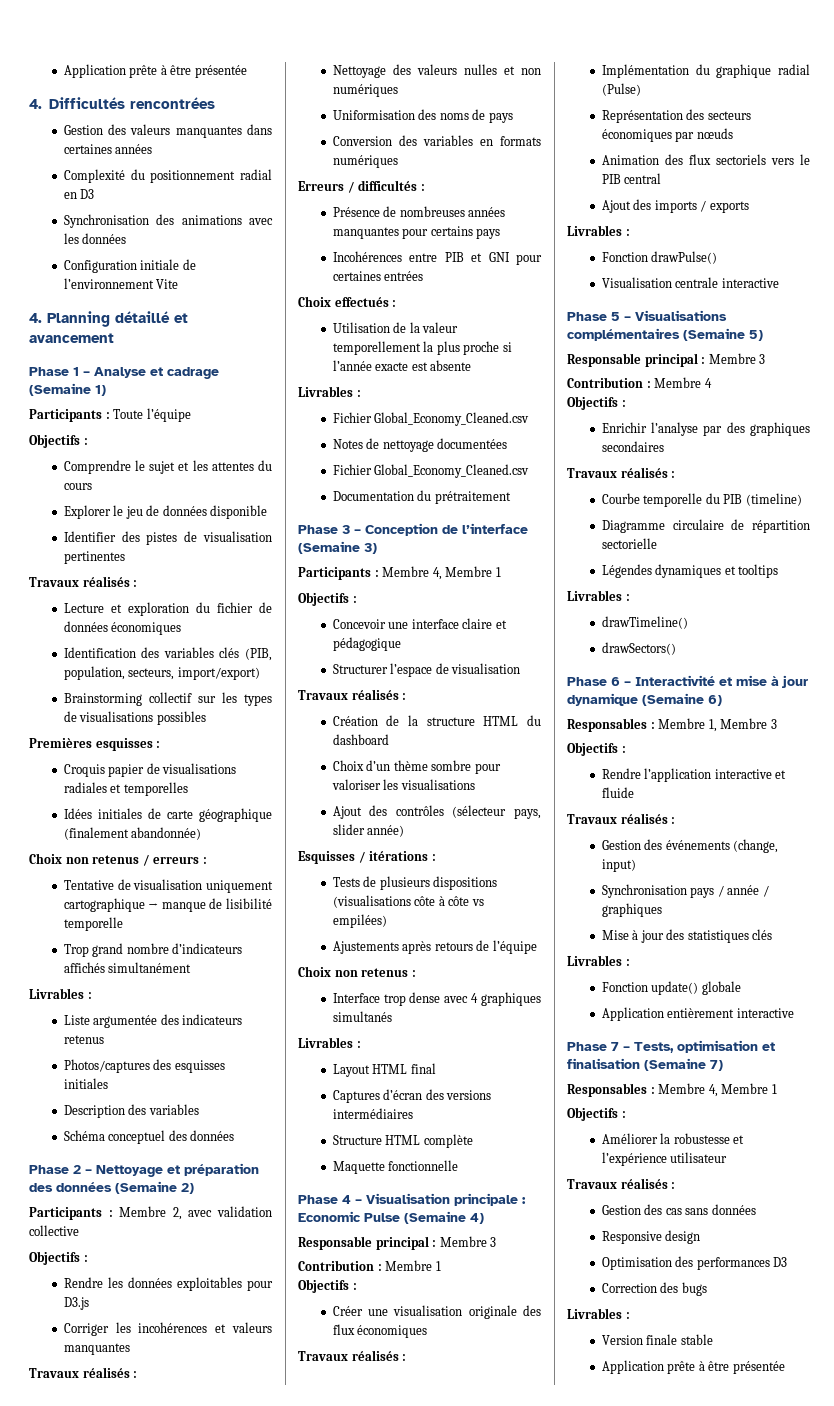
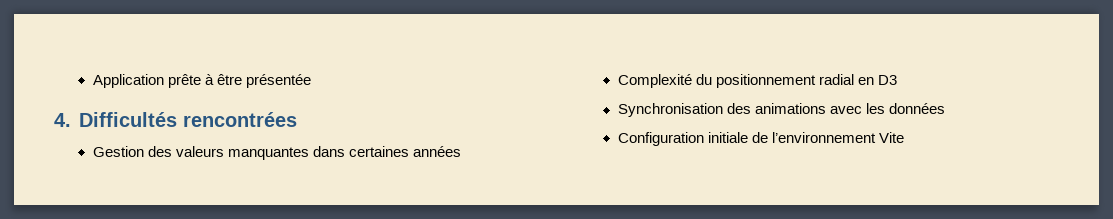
[29,311,188,327] [29,333,114,343] [29,367,219,379] [29,383,106,396] [29,408,191,422] [29,434,88,448] [63,460,272,474] [63,483,92,490] [63,505,268,519] [63,531,272,545] [63,551,125,564] [29,576,138,587] [63,602,272,616] [63,621,182,635] [63,647,272,661] [63,666,260,680] [63,692,272,706] [63,711,206,725] [29,738,161,751] [63,763,237,777] [63,782,188,796] [63,808,272,822] [63,827,202,840] [29,853,207,866] [63,879,273,893] [63,898,272,912] [63,917,123,931] [63,943,243,957] [63,962,192,973] [29,988,92,999] [63,1014,243,1028] [63,1035,104,1044] [63,1059,225,1073] [63,1078,108,1089] [63,1104,199,1118] [63,1130,235,1144] [29,1163,259,1177] [29,1181,194,1194] [29,1206,272,1220] [29,1225,79,1236] [29,1251,88,1265] [63,1277,273,1291] [63,1297,89,1310] [63,1322,272,1336] [63,1343,130,1355] [29,1367,138,1378] [332,64,541,78] [332,84,398,97] [332,109,513,123] [332,135,541,146] [332,155,398,168] [298,180,425,193] [332,206,506,217] [332,226,501,239] [332,251,542,265] [332,271,424,281] [298,296,397,307] [332,322,459,333] [332,341,512,355] [332,360,472,371] [298,386,361,397] [332,412,530,426] [332,438,508,452] [332,464,530,478] [332,490,511,504] [298,523,528,536] [298,541,377,554] [298,566,501,580] [298,592,357,606] [332,618,507,629] [332,637,401,651] [332,663,521,677] [298,689,407,700] [332,715,541,726] [332,734,389,745] [332,760,501,774] [331,779,475,790] [332,805,541,819] [332,824,405,837] [298,851,436,864] [332,876,498,890] [332,895,484,908] [332,914,387,928] [332,940,537,954] [298,966,416,977] [332,992,541,1006] [332,1011,392,1022] [298,1037,361,1048] [332,1063,436,1077] [332,1089,492,1103] [332,1108,413,1119] [332,1134,473,1148] [332,1160,459,1174] [298,1193,526,1206] [298,1211,484,1224] [298,1236,497,1250] [298,1260,441,1271] [298,1279,357,1293] [332,1305,541,1319] [332,1324,428,1338] [298,1350,407,1361] [601,64,810,78] [601,83,641,96] [601,109,751,123] [601,128,733,142] [601,154,810,165] [601,173,662,184] [601,199,749,213] [567,225,630,236] [601,251,718,264] [601,277,779,288] [567,310,727,321] [567,328,763,341] [567,353,766,367] [567,377,712,388] [567,396,626,410] [601,422,810,436] [601,441,664,452] [567,467,676,478] [601,493,802,507] [601,519,810,533] [601,538,657,549] [601,564,779,578] [567,590,630,601] [601,616,688,629] [601,642,676,655] [567,675,808,688] [567,693,722,706] [567,718,777,732] [567,742,626,756] [601,768,787,782] [601,787,634,798] [567,813,676,824] [601,839,779,853] [601,859,636,872] [601,884,769,898] [601,903,662,917] [601,929,773,943] [567,955,630,966] [601,981,741,995] [601,1007,794,1021] [567,1040,775,1053] [567,1058,723,1071] [567,1083,777,1097] [567,1107,626,1121] [601,1133,745,1144] [601,1152,728,1166] [567,1178,676,1189] [601,1204,756,1215] [601,1230,701,1244] [601,1256,788,1270] [601,1282,707,1296] [567,1308,630,1319] [601,1334,713,1345] [601,1360,785,1374] // 4. Planning détaillé et avancement // Phase 1 – Analyse et cadrage (Semaine 1) // Participants : Toute l’équipe // Objectifs : // Comprendre le sujet et les attentes du cours // Explorer le jeu de données disponible // Identifier des pistes de visualisation pertinentes // Travaux réalisés : // Lecture et exploration du fichier de données économiques // Identification des variables clés (PIB, population, secteurs, import/export) // Brainstorming collectif sur les types de visualisations possibles // Premières esquisses : // Croquis papier de visualisations radiales et temporelles // Idées initiales de carte géographique (finalement abandonnée) // Choix non retenus / erreurs : // Tentative de visualisation uniquement cartographique → manque de lisibilité temporelle // Trop grand nombre d’indicateurs affichés simultanément // Livrables : // Liste argumentée des indicateurs retenus // Photos/captures des esquisses initiales // Description des variables // Schéma conceptuel des données // Phase 2 – Nettoyage et préparation des données (Semaine 2) // Participants : Membre 2, avec validation collective // Objectifs : // Rendre les données exploitables pour D3.js // Corriger les incohérences et valeurs manquantes // Travaux réalisés : // Nettoyage des valeurs nulles et non numériques // Uniformisation des noms de pays // Conversion des variables en formats numériques // Erreurs / difficultés : // Présence de nombreuses années manquantes pour certains pays // Incohérences entre PIB et GNI pour certaines entrées // Choix effectués : // Utilisation de la valeur temporellement la plus proche si l’année exacte est absente // Livrables : // Fichier Global_Economy_Cleaned.csv // Notes de nettoyage documentées // Fichier Global_Economy_Cleaned.csv // Documentation du prétraitement // Phase 3 – Conception de l’interface (Semaine 3) // Participants : Membre 4, Membre 1 // Objectifs : // Concevoir une interface claire et pédagogique // Structurer l’espace de visualisation // Travaux réalisés : // Création de la structure HTML du dashboard // Choix d’un thème sombre pour valoriser les visualisations // Ajout des contrôles (sélecteur pays, slider année) // Esquisses / itérations : // Tests de plusieurs dispositions (visualisations côte à côte vs empilées) // Ajustements après retours de l’équipe // Choix non retenus : // Interface trop dense avec 4 graphiques simultanés // Livrables : // Layout HTML final // Captures d’écran des versions intermédiaires // Structure HTML complète // Maquette fonctionnelle // Phase 4 – Visualisation principale : Economic Pulse (Semaine 4) // Responsable principal : Membre 3 // Contribution : Membre 1 // Objectifs : // Créer une visualisation originale des flux économiques // Travaux réalisés : // Implémentation du graphique radial (Pulse) // Représentation des secteurs économiques par nœuds // Animation des flux sectoriels vers le PIB central // Ajout des imports / exports // Livrables : // Fonction drawPulse() // Visualisation centrale interactive // Phase 5 – Visualisations complémentaires (Semaine 5) // Responsable principal : Membre 3 // Contribution : Membre 4 // Objectifs : // Enrichir l’analyse par des graphiques secondaires // Travaux réalisés : // Courbe temporelle du PIB (timeline) // Diagramme circulaire de répartition sectorielle // Légendes dynamiques et tooltips // Livrables : // drawTimeline() // drawSectors() // Phase 6 – Interactivité et mise à jour dynamique (Semaine 6) // Responsables : Membre 1, Membre 3 // Objectifs : // Rendre l’application interactive et fluide // Travaux réalisés : // Gestion des événements (change, input) // Synchronisation pays / année / graphiques // Mise à jour des statistiques clés // Livrables : // Fonction update() globale // Application entièrement interactive // Phase 7 – Tests, optimisation et finalisation (Semaine 7) // Responsables : Membre 4, Membre 1 // Objectifs : // Améliorer la robustesse et l’expérience utilisateur // Travaux réalisés : // Gestion des cas sans données // Responsive design // Optimisation des performances D3 // Correction des bugs // Livrables : // Version finale stable // Application prête à être présentée -> (905, 137) none

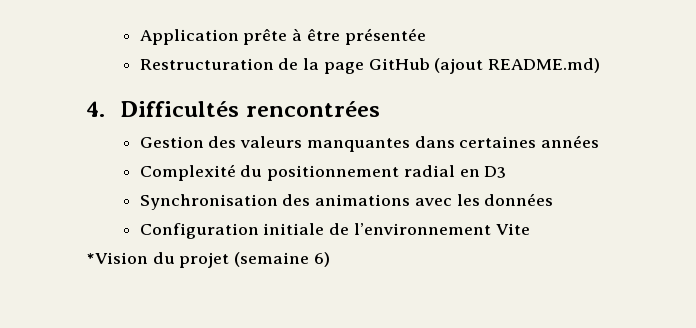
(312, 81) none -> [139,58,601,74] // Restructuration de la page GitHub (ajout README.md)
(905, 137) none -> [86,252,330,268] // *Vision du projet (semaine 6)

